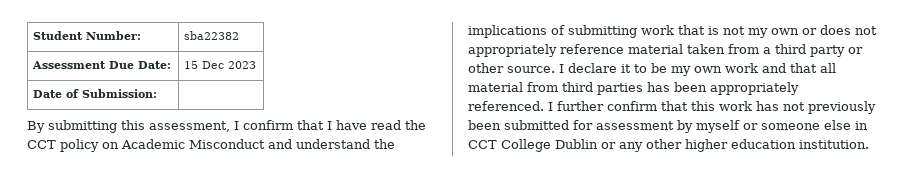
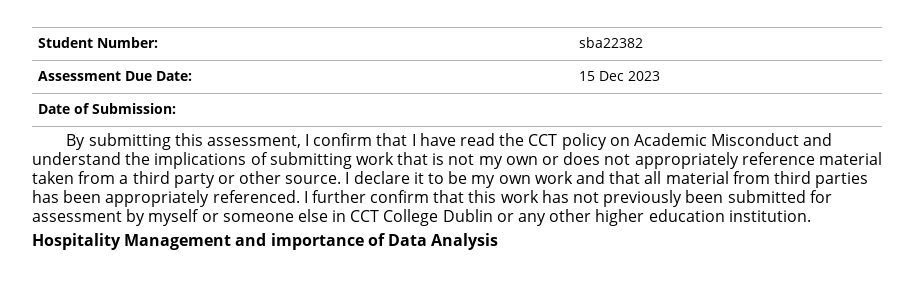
(869, 144) none -> [32,233,499,250] // Hospitality Management and importance of Data Analysis

